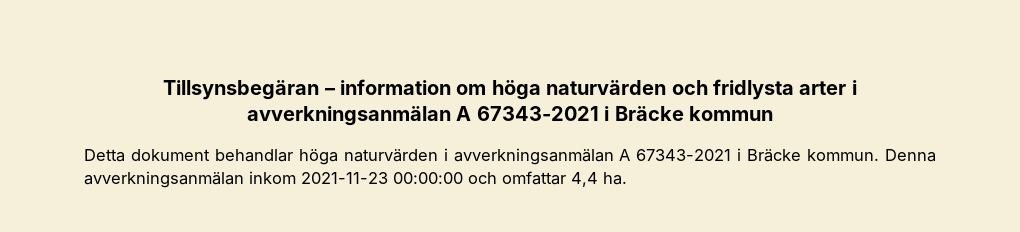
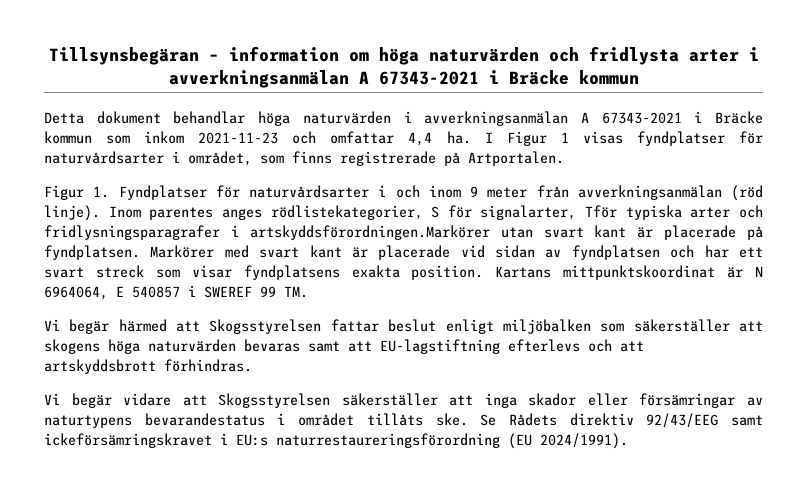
[807,149,936,162] [84,171,244,188] kommun. Denna avverkningsanmälan -> [44,131,131,144] kommun som
[393,172,463,184] 00:00:00 -> (279, 138) none
(627, 178) none -> [484,131,764,146] [44,151,564,166] [44,185,763,201] [44,205,763,221] [44,225,763,240] [44,245,763,260] [44,265,763,280] [44,285,308,300] [44,319,764,334] [44,339,644,354] [44,359,252,374] [44,393,763,408] [44,413,763,428] [44,433,628,449] I Figur 1 visas fyndplatser för naturvårdsarter i området, som finns registrerade på Artportalen. // Figur 1. Fyndplatser för naturvårdsarter i och inom 9 meter från avverkningsanmälan (röd linje). Inom parentes anges rödlistekategorier, S för signalarter, Tför typiska arter och fridlysningsparagrafer i artskyddsförordningen.Markörer utan svart kant är placerade på fyndplatsen. Markörer med svart kant är placerade vid sidan av fyndplatsen och har ett svart streck som visar fyndplatsens exakta position. Kartans mittpunktskoordinat är N 6964064, E 540857 i SWEREF 99 TM. // Vi begär härmed att Skogsstyrelsen fattar beslut enligt miljöbalken som säkerställer att skogens höga naturvärden bevaras samt att EU-lagstiftning efterlevs och att artskyddsbrott förhindras. // Vi begär vidare att Skogsstyrelsen säkerställer att inga skador eller försämringar av naturtypens bevarandestatus i området tillåts ske. Se Rådets direktiv 92/43/EEG samt ickeförsämringskravet i EU:s naturrestaureringsförordning (EU 2024/1991).

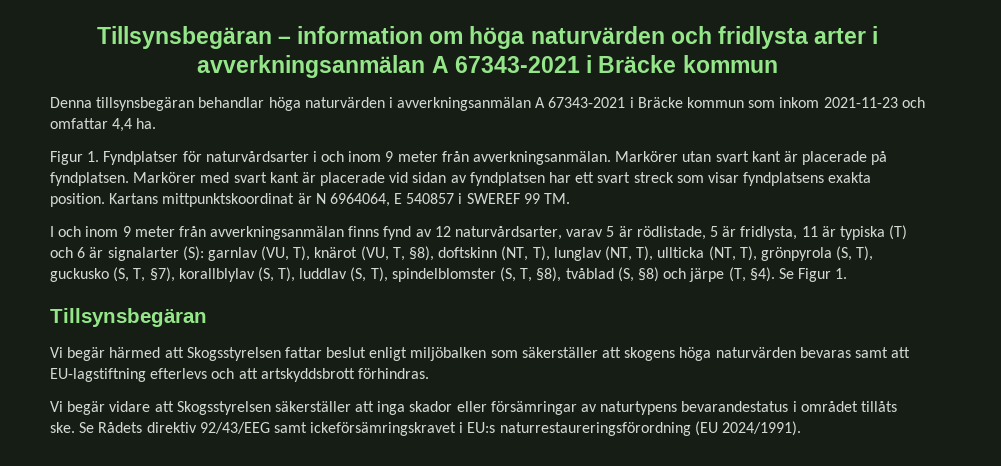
[44,111,161,124] Detta dokument -> [50,97,195,111] Denna tillsynsbegäran
[484,131,764,146] [44,151,564,166] I Figur 1 visas fyndplatser för naturvårdsarter i området, som finns registrerade på Artportalen. -> (157, 123) none
[577,185,763,201] [44,205,763,221] [44,225,490,240] avverkningsanmälan (röd linje). Inom parentes anges rödlistekategorier, S för signalarter, Tför typiska arter och fridlysningsparagrafer i artskyddsförordningen.Markörer -> [473,151,679,165] avverkningsanmälan. Markörer
[670,245,695,258] och -> (545, 179) none
(308, 292) none -> [50,225,908,240] [50,246,874,261] [50,267,848,282] [50,308,207,327] // I och inom 9 meter från avverkningsanmälan finns fynd av 12 naturvårdsarter, varav 5 är rödlistade, 5 är fridlysta, 11 är typiska (T) och 6 är signalarter (S): garnlav (VU, T), knärot (VU, T, §8), doftskinn (NT, T), lunglav (NT, T), ullticka (NT, T), grönpyrola (S, T), guckusko (S, T, §7), korallblylav (S, T), luddlav (S, T), spindelblomster (S, T, §8), tvåblad (S, §8) och järpe (T, §4). Se Figur 1. // Tillsynsbegäran

